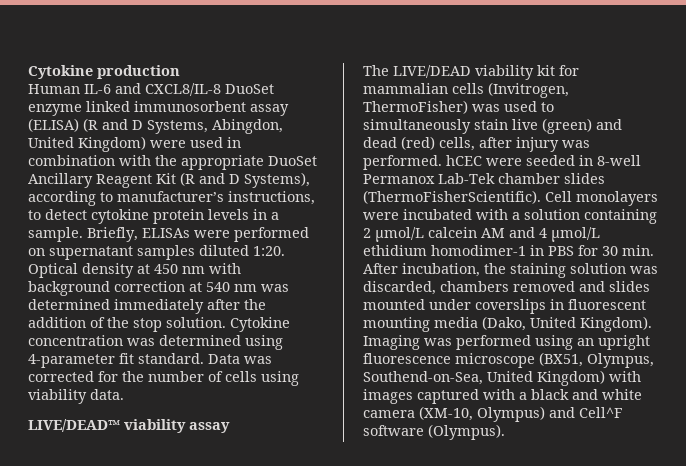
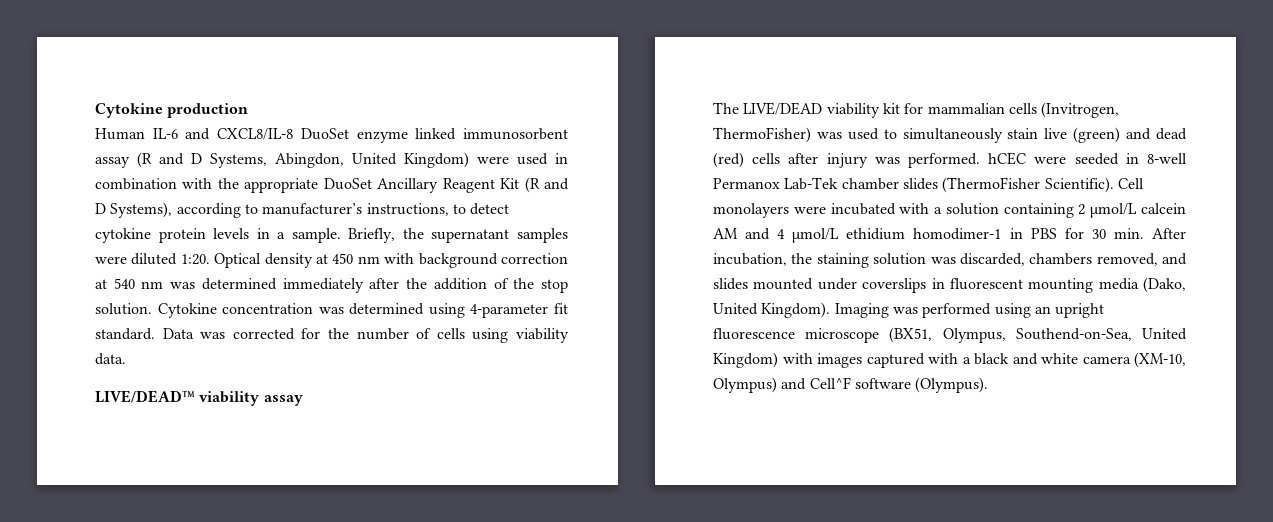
[28,118,79,132] (ELISA) -> (130, 162) none
[142,227,309,242] [28,248,45,256] ELISAs were performed on -> [402,228,424,239] the
(195, 252) none -> [95,256,127,264] were
[439,137,475,151] cells, -> [752,153,781,164] cells
[363,190,541,204] (ThermoFisherScientific). -> [942,177,1114,193] (ThermoFisher Scientific).
[513,281,575,292] removed -> [1096,253,1158,266] removed,

